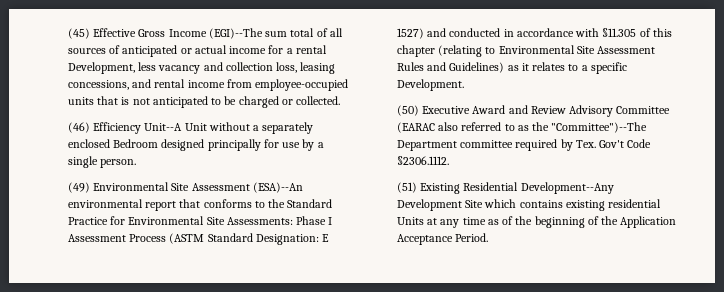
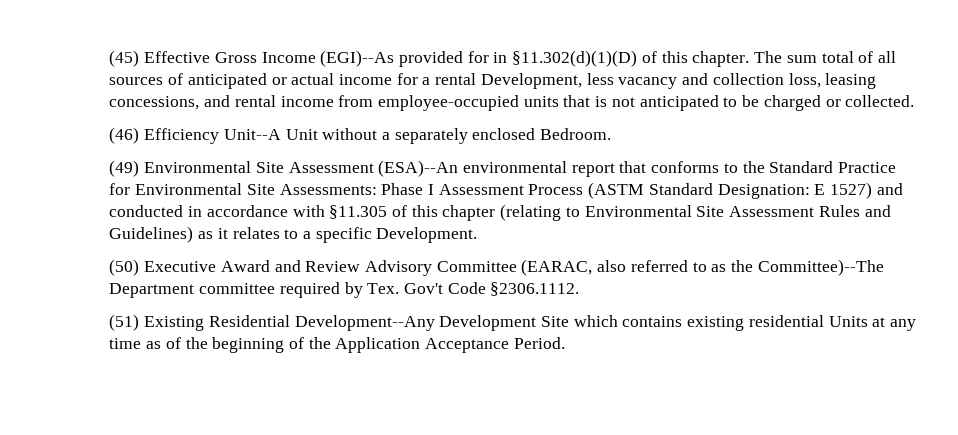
[208,28,263,39] (EGI)--The -> [320,50,783,67] (EGI)--As provided for in §11.302(d)(1)(D) of this chapter. The
[113,139,324,151] [67,156,137,168] Bedroom designed principally for use by a single person. -> [540,128,612,140] Bedroom.
[396,122,435,133] (EARAC -> [521,259,593,276] (EARAC,
[551,122,648,133] "Committee")--The -> [757,259,884,276] Committee)--The

